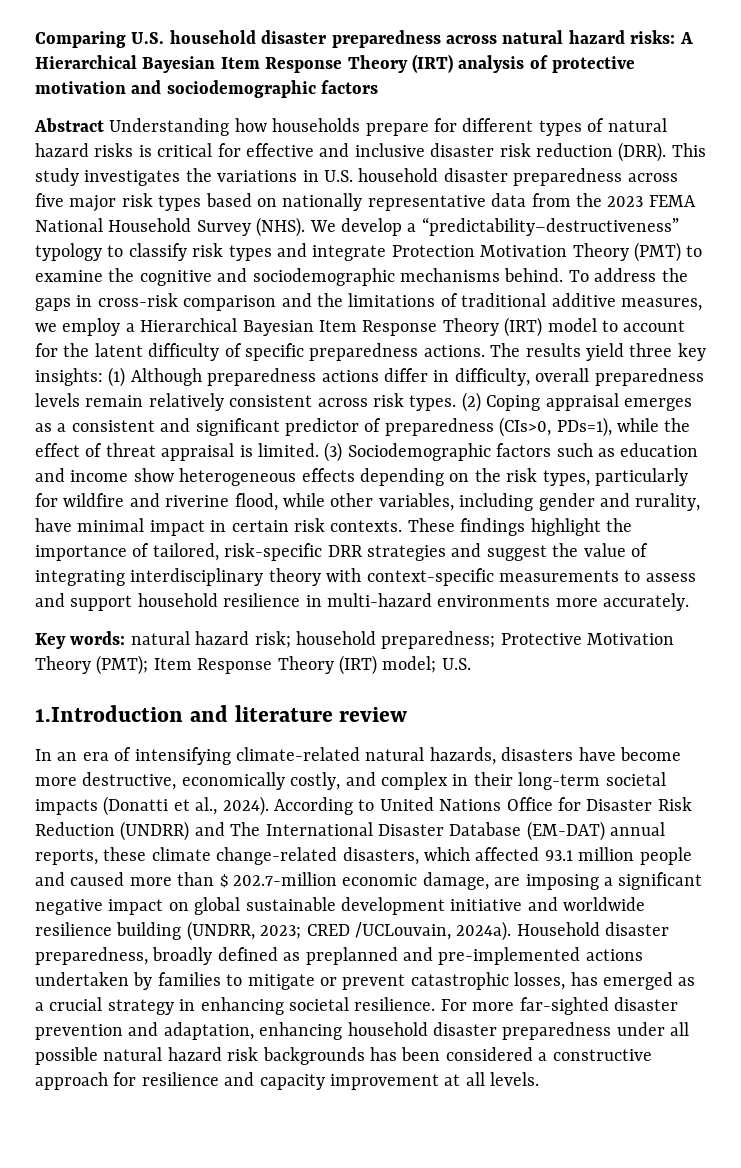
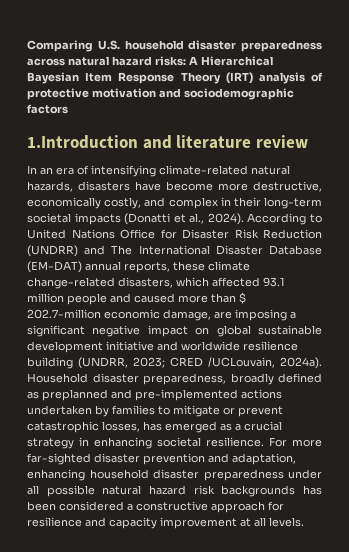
[34,118,667,136] [35,142,706,162] [35,168,678,186] [35,193,696,212] [35,217,679,237] [35,242,703,262] [35,268,688,286] [35,293,702,311] [35,317,686,337] [35,343,706,361] [35,367,704,387] [35,392,692,412] [35,417,691,437] [35,442,699,462] [35,468,688,486] [35,493,701,511] [35,518,632,536] [35,543,648,561] [35,568,696,586] [35,593,690,611] [35,631,675,649] [35,655,471,675] // Abstract Understanding how households prepare for different types of natural hazard risks is critical for effective and inclusive disaster risk reduction (DRR). This study investigates the variations in U.S. household disaster preparedness across five major risk types based on nationally representative data from the 2023 FEMA National Household Survey (NHS). We develop a “predictability–destructiveness” typology to classify risk types and integrate Protection Motivation Theory (PMT) to examine the cognitive and sociodemographic mechanisms behind. To address the gaps in cross-risk comparison and the limitations of traditional additive measures, we employ a Hierarchical Bayesian Item Response Theory (IRT) model to account for the latent difficulty of specific preparedness actions. The results yield three key insights: (1) Although preparedness actions differ in difficulty, overall preparedness levels remain relatively consistent across risk types. (2) Coping appraisal emerges as a consistent and significant predictor of preparedness (CIs>0, PDs=1), while the effect of threat appraisal is limited. (3) Sociodemographic factors such as education and income show heterogeneous effects depending on the risk types, particularly for wildfire and riverine flood, while other variables, including gender and rurality, have minimal impact in certain risk contexts. These findings highlight the importance of tailored, risk-specific DRR strategies and suggest the value of integrating interdisciplinary theory with context-specific measurements to assess and support household resilience in multi-hazard environments more accurately. // Key words: natural hazard risk; household preparedness; Protective Motivation Theory (PMT); Item Response Theory (IRT) model; U.S. -> (68, 109) none

